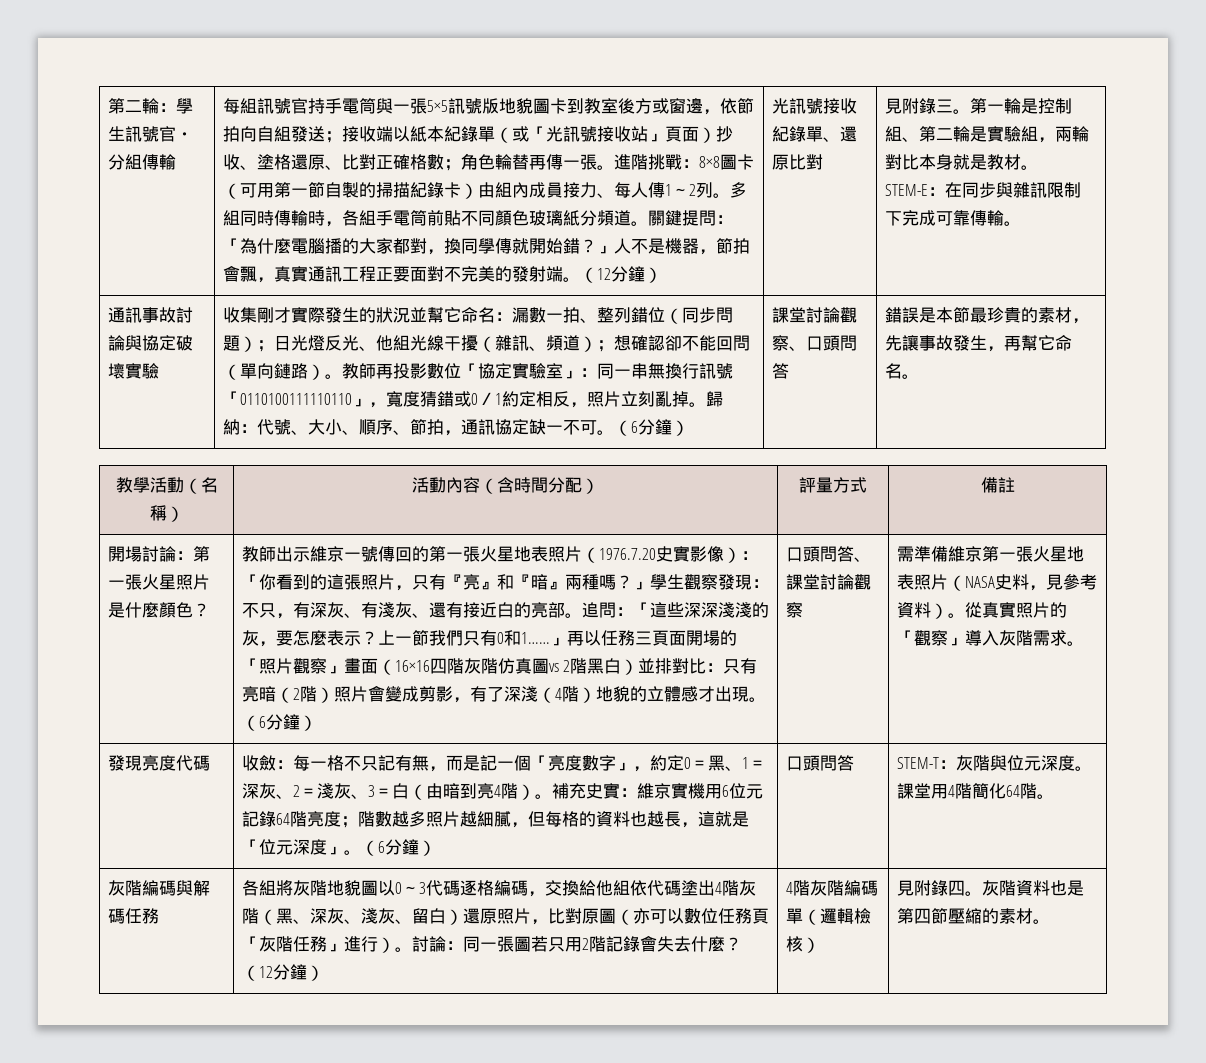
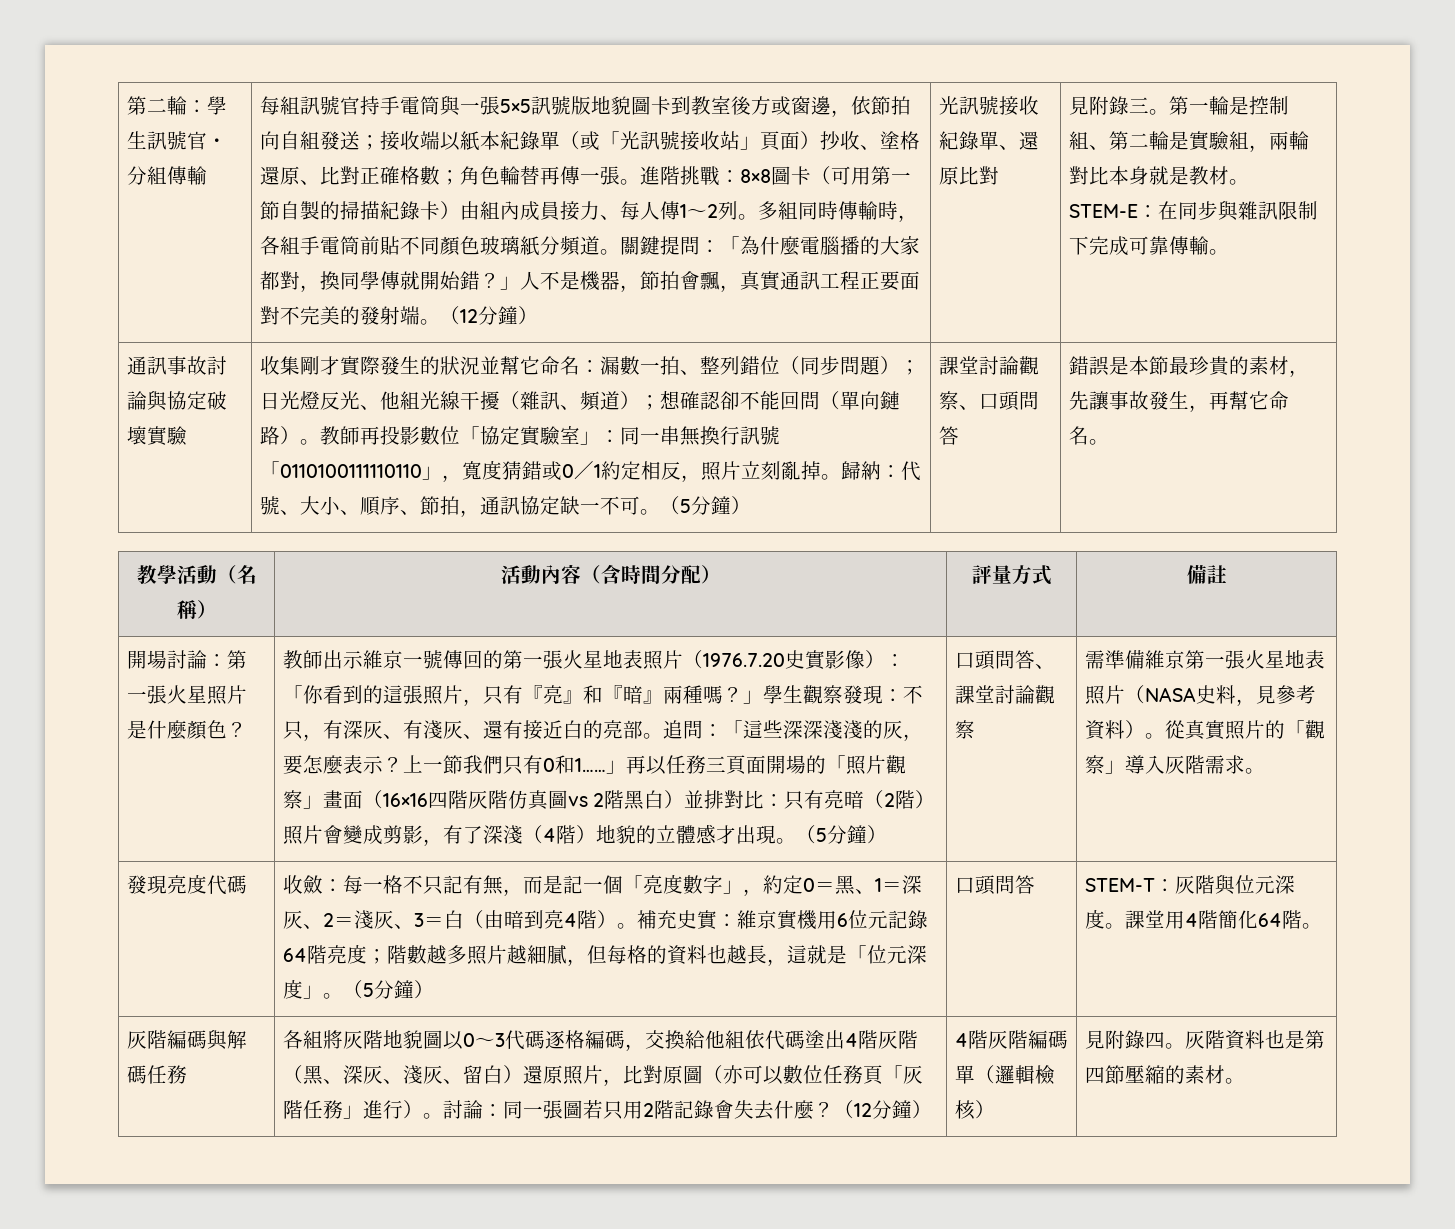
[630,421,638,433] 6 -> [679,499,691,513] 5
[258,716,266,728] 6 -> [815,828,827,842] 5
[377,841,385,853] 6 -> [362,983,374,997] 5

